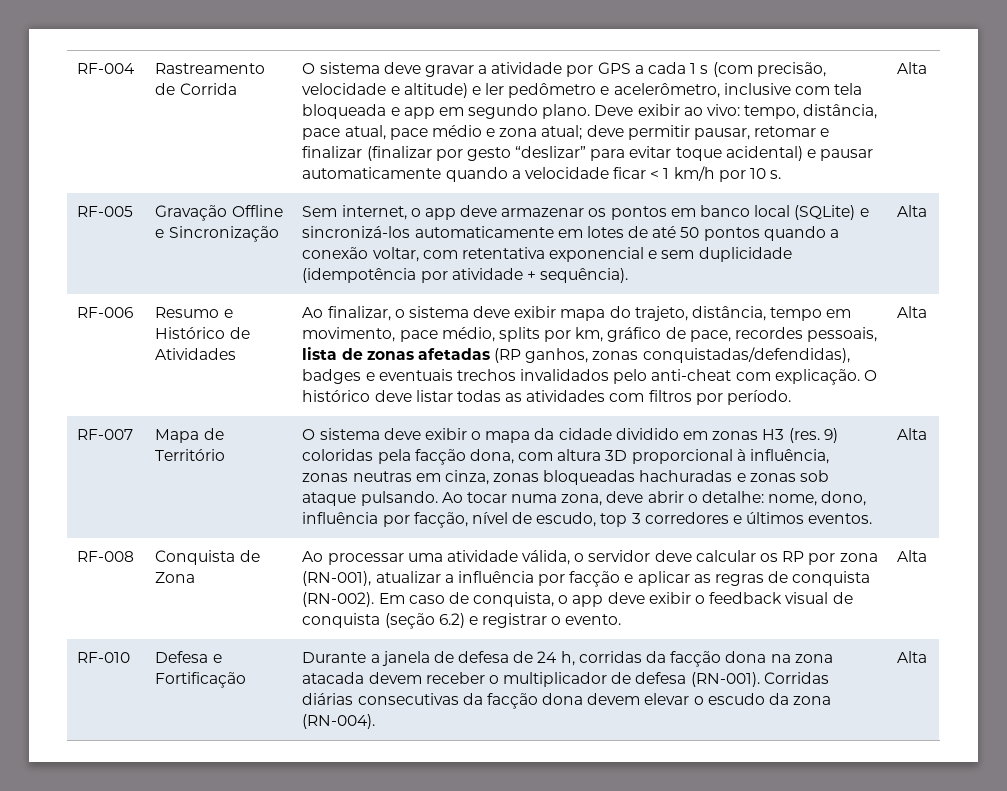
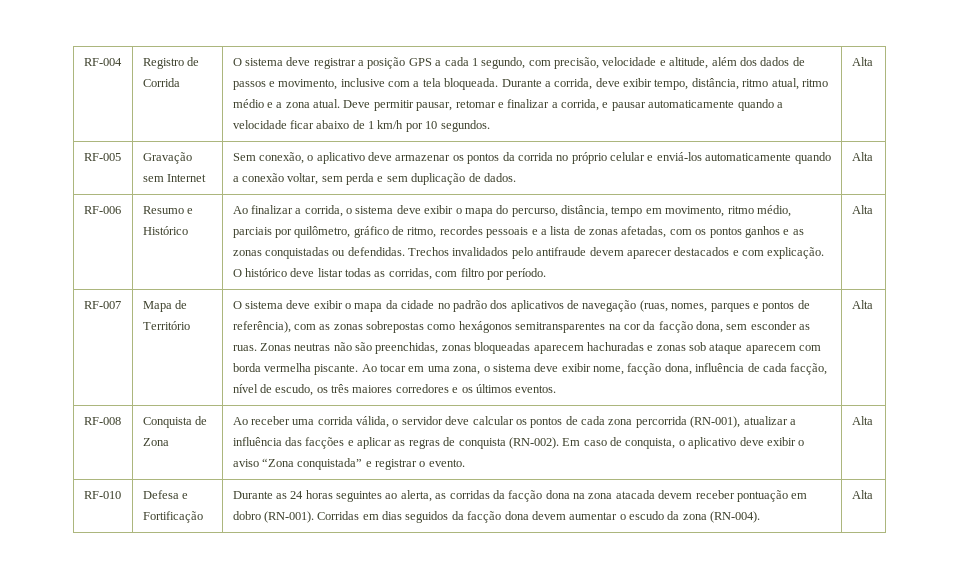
[155,63,266,74] Rastreamento -> [142,58,184,69] Registro
[424,62,594,77] gravar a atividade por -> [313,57,406,69] registrar a posição
[700,62,753,77] s (com -> [481,57,551,69] segundo, com
[403,83,863,98] [302,104,878,119] [302,125,624,140] altitude) e ler pedômetro e acelerômetro, inclusive com tela bloqueada e app em segundo plano. Deve exibir ao vivo: tempo, distância, pace atual, pace médio e zona atual; deve -> [669,57,805,69] [232,78,828,90] [232,99,371,108] altitude, além dos dados de passos e movimento, inclusive com a tela bloqueada. Durante a corrida, deve exibir tempo, distância, ritmo atual, ritmo médio e a zona atual. Deve
[366,146,803,161] (finalizar por gesto “deslizar” para evitar toque acidental) -> [551,99,600,111] a corrida,
[650,170,660,179] < -> [316,120,365,129] abaixo de
[770,170,782,179] s. -> [440,120,490,132] segundos.
[231,205,283,217] [155,226,279,242] [302,205,869,220] [302,226,839,241] [302,247,792,262] [302,268,629,283] Offline e Sincronização | Sem internet, o app deve armazenar os pontos em banco local (SQLite) e sincronizá-los automaticamente em lotes de até 50 pontos quando a conexão voltar, com retentativa exponencial e sem duplicidade (idempotência por atividade + sequência). -> [142,174,206,182] [232,152,831,164] [232,173,516,185] sem Internet | Sem conexão, o aplicativo deve armazenar os pontos da corrida no próprio celular e enviá-los automaticamente quando a conexão voltar, sem perda e sem duplicação de dados.
[229,327,250,339] [155,348,237,360] [302,306,557,321] de Atividades | Ao finalizar, o sistema deve exibir -> [232,205,462,217] | Ao finalizar a corrida, o sistema deve exibir o
[634,306,688,321] trajeto, -> [511,208,558,217] percurso,
[399,327,878,342] [302,347,850,363] [302,369,732,384] pace médio, splits por km, gráfico de pace, recordes pessoais, lista de zonas afetadas (RP ganhos, zonas conquistadas/defendidas), badges e eventuais trechos invalidados pelo anti-cheat -> [727,205,791,217] [232,226,804,238] [232,247,739,259] ritmo médio, parciais por quilômetro, gráfico de ritmo, recordes pessoais e a lista de zonas afetadas, com os pontos ganhos e as zonas conquistadas ou defendidas. Trechos invalidados pelo antifraude devem aparecer destacados e
[526,390,692,402] atividades com filtros -> [388,268,484,280] corridas, com filtro
[615,428,838,443] [302,449,829,465] [302,470,489,485] dividido em zonas H3 (res. 9) coloridas pela facção dona, com altura 3D proporcional à influência, zonas neutras em cinza, -> [437,300,810,312] [232,321,811,333] [232,342,439,354] no padrão dos aplicativos de navegação (ruas, nomes, parques e pontos de referência), com as zonas sobrepostas como hexágonos semitransparentes na cor da facção dona, sem esconder as ruas. Zonas neutras não são preenchidas,
(636, 477) none -> [533,345,584,354] aparecem
[360,491,867,506] [302,512,410,527] pulsando. Ao tocar numa zona, deve abrir o detalhe: nome, dono, influência por -> [745,345,822,354] [232,363,787,375] aparecem com borda vermelha piscante. Ao tocar em uma zona, o sistema deve exibir nome, facção dona, influência de cada
[600,513,641,527] top 3 -> [316,384,393,393] os três maiores
(742, 519) none -> [461,387,473,393] os
[327,550,518,565] processar uma atividade -> [250,416,353,425] receber uma corrida
[782,551,878,565] RP por zona -> [530,416,687,428] pontos de cada zona percorrida
[538,571,621,587] por facção -> [284,437,345,449] das facções
[572,592,853,607] [302,613,465,629] app deve exibir o feedback visual de conquista (seção 6.2) -> [688,437,805,449] [232,458,363,470] aplicativo deve exibir o aviso “Zona conquistada”
[370,651,575,666] a janela de defesa de 24 h, -> [275,490,447,502] as 24 horas seguintes ao alerta, as
[488,672,829,687] [302,693,459,705] o multiplicador de defesa (RN-001). Corridas diárias consecutivas -> [736,490,808,502] [232,511,449,523] pontuação em dobro (RN-001). Corridas em dias seguidos
[644,693,690,705] elevar -> [569,512,618,520] aumentar

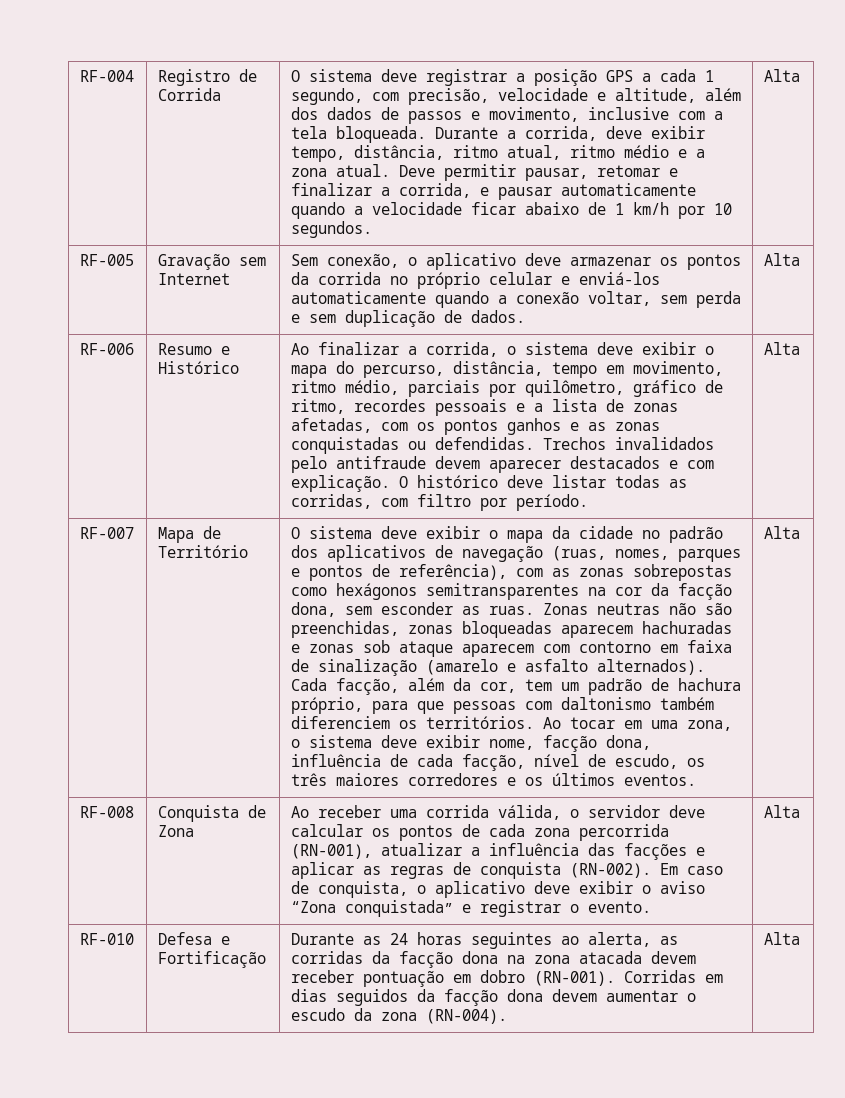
[232,363,359,375] borda vermelha piscante. -> [578,640,732,653] [290,659,705,676] [290,678,741,695] [290,697,714,714] [290,716,534,729] contorno em faixa de sinalização (amarelo e asfalto alternados). Cada facção, além da cor, tem um padrão de hachura próprio, para que pessoas com daltonismo também diferenciem os territórios.

